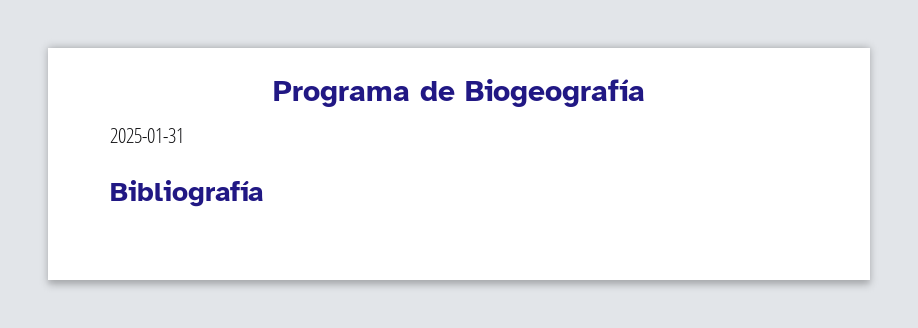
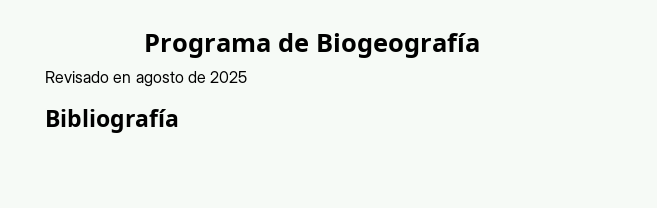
[110,128,184,143] 2025-01-31 -> [45,71,248,87] Revisado en agosto de 2025

